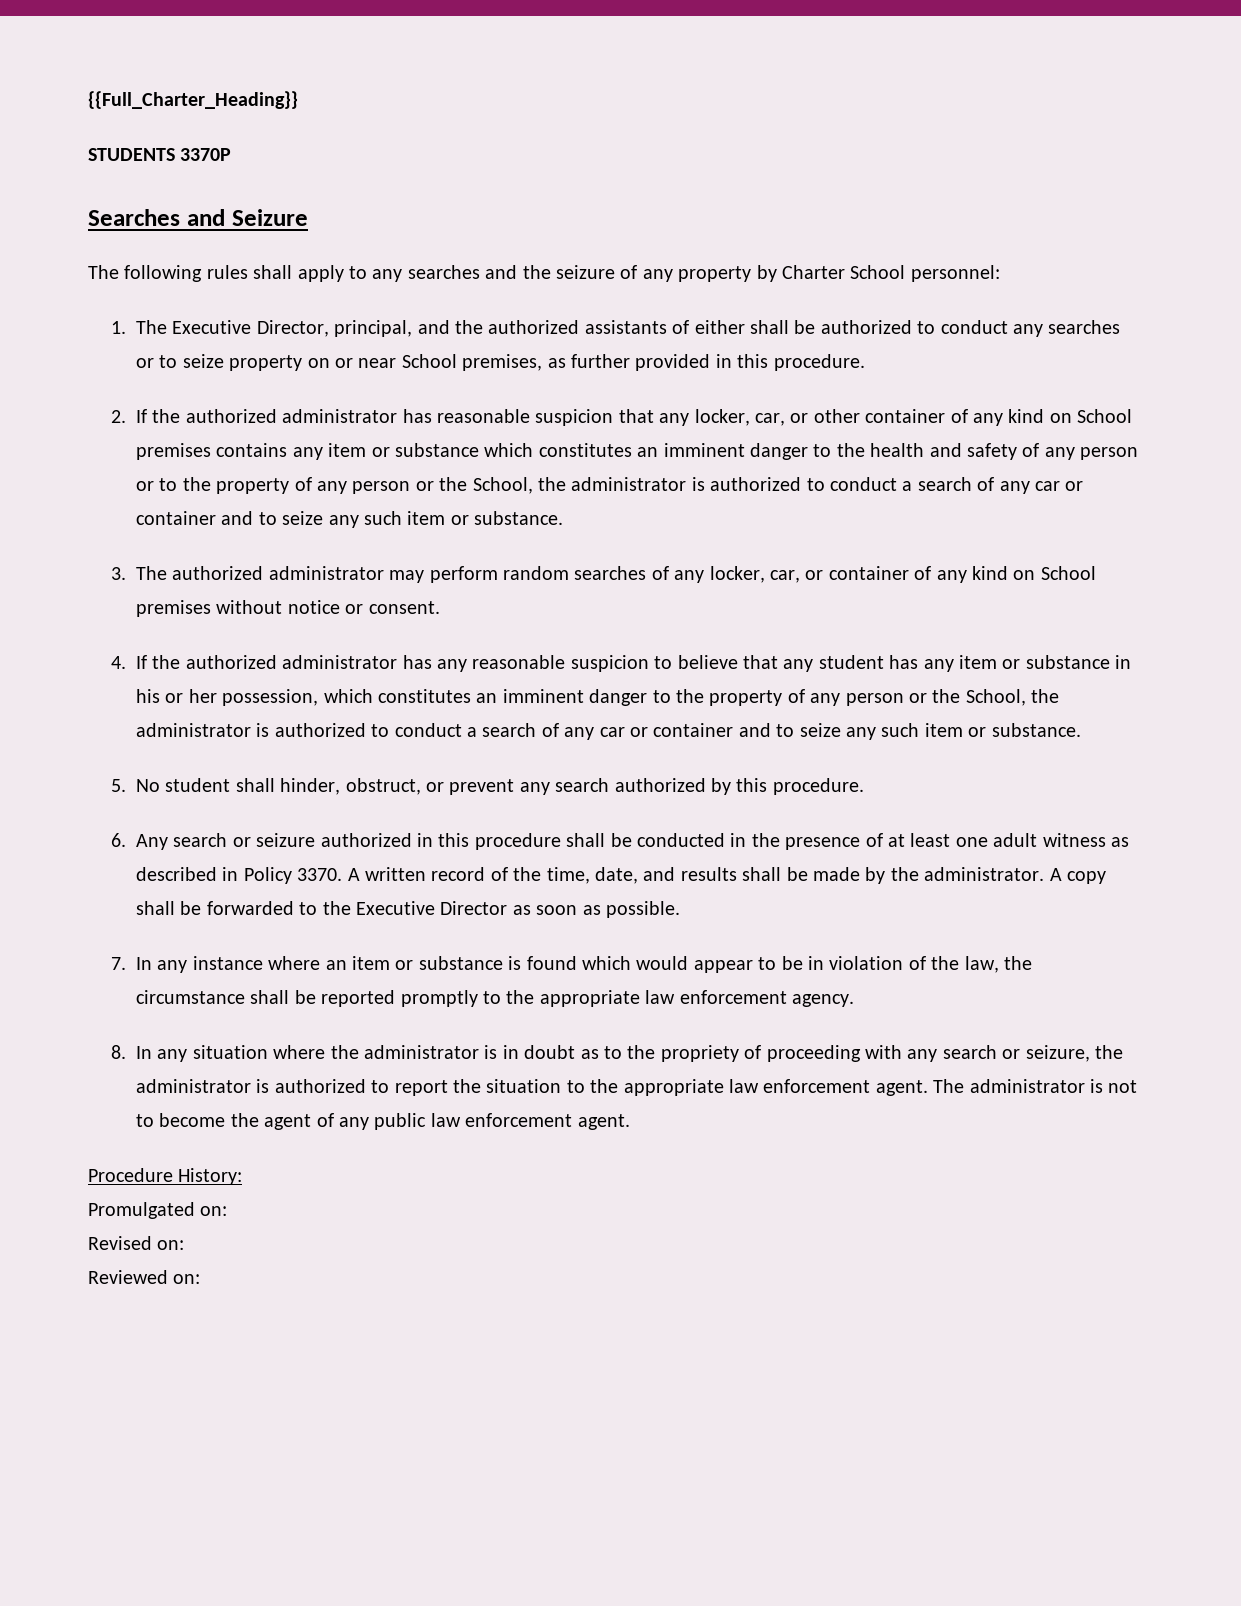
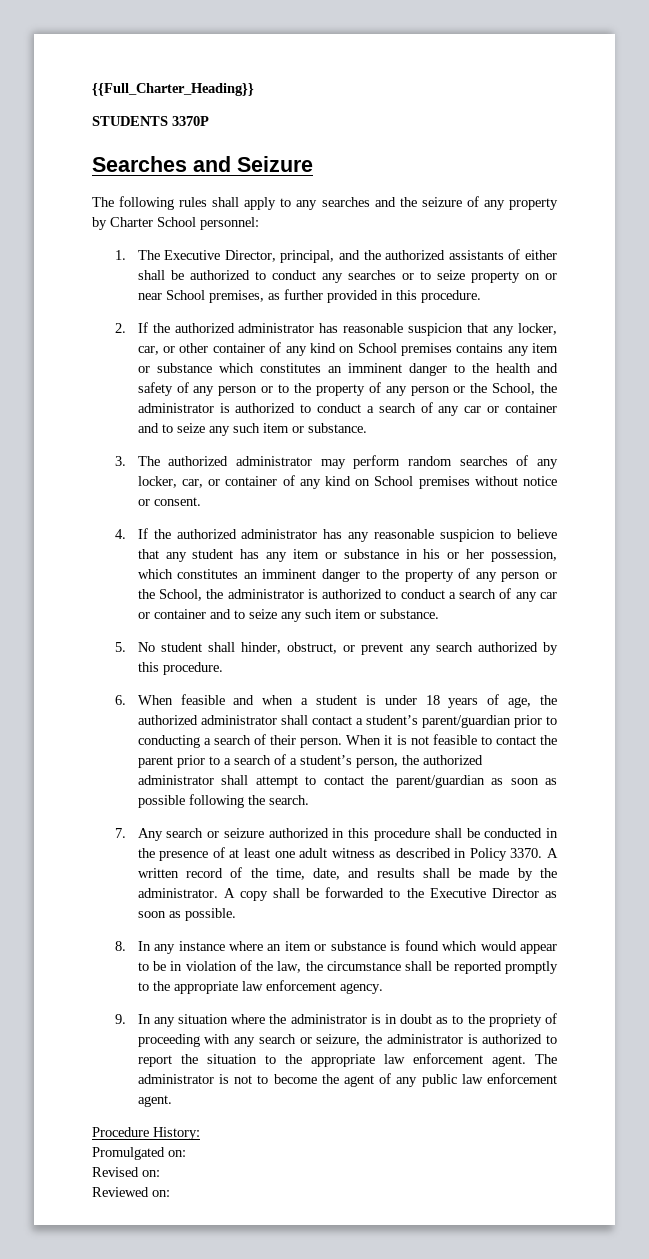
(127, 840) none -> [137,694,557,708] [137,715,557,728] [137,734,557,748] [137,754,483,768] [137,775,557,788] [137,794,309,808] [114,828,126,838] When feasible and when a student is under 18 years of age, the authorized administrator shall contact a student’s parent/guardian prior to conducting a search of their person. When it is not feasible to contact the parent prior to a search of a student’s person, the authorized administrator shall attempt to contact the parent/guardian as soon as possible following the search. // 7.
[111,957,127,970] 7. -> [114,941,126,951] 8.
[111,1045,127,1059] 8. -> [114,1014,126,1024] 9.

